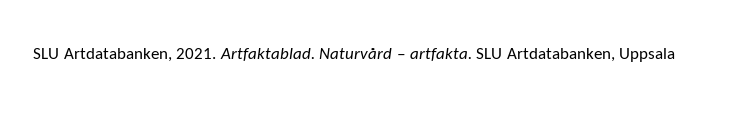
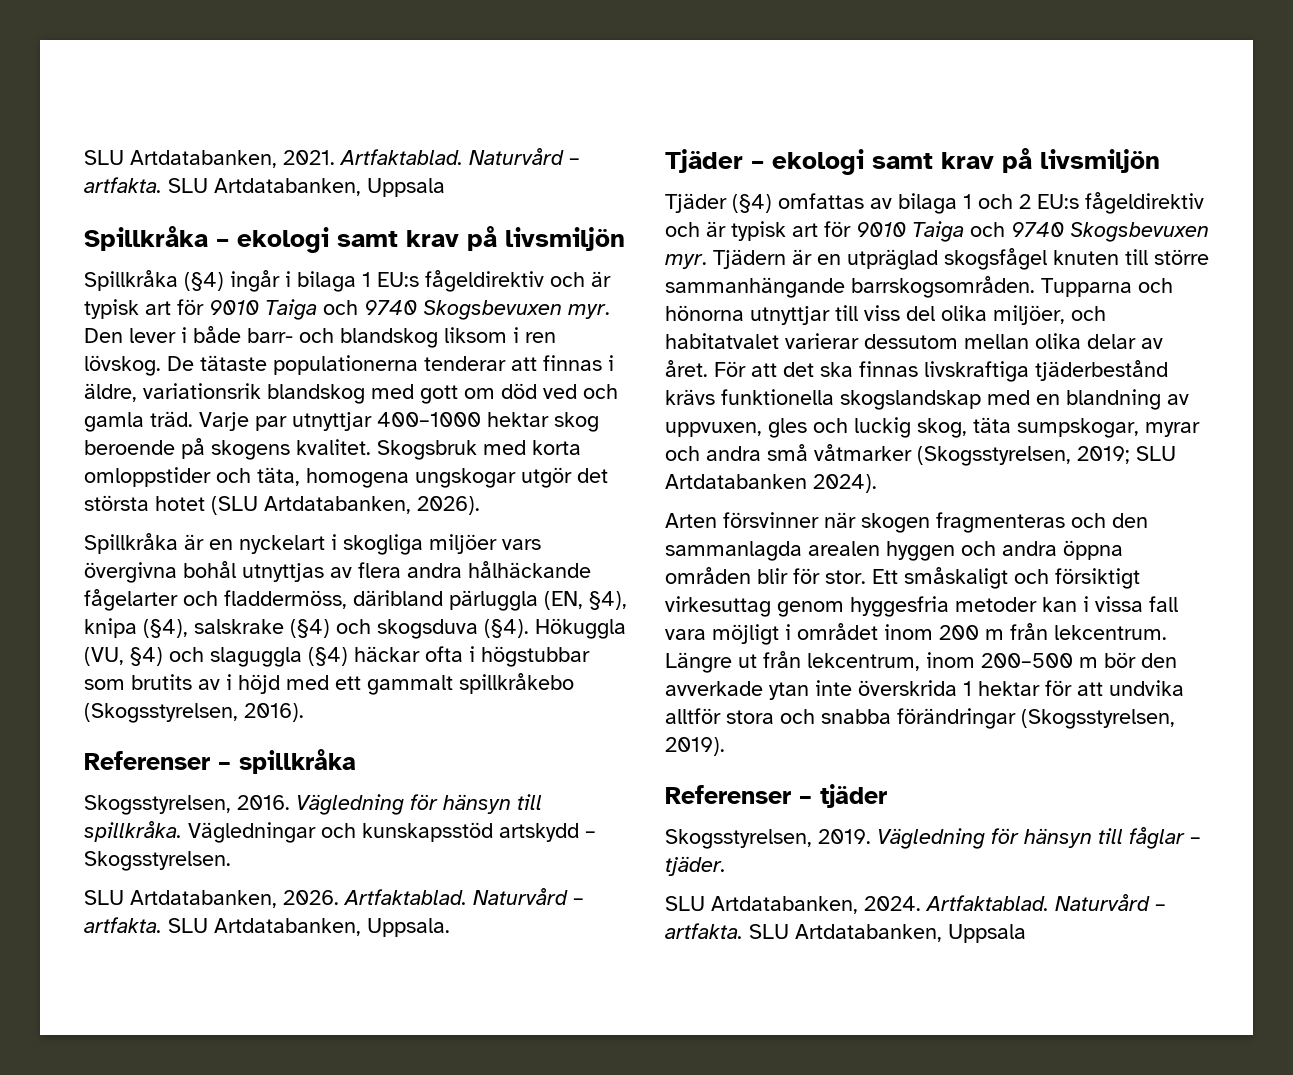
(676, 55) none -> [84,226,625,253] [84,270,611,292] [84,299,610,320] [84,326,556,348] [84,355,614,376] [84,383,618,404] [84,411,599,432] [84,438,581,460] [84,467,608,488] [84,495,480,515] [84,533,541,555] [84,561,591,583] [84,589,627,611] [84,618,626,639] [84,646,590,667] [84,673,574,695] [84,703,304,723] [84,749,356,774] [84,794,542,815] [84,821,596,843] [84,851,231,871] [84,888,584,908] [84,917,450,937] [665,148,1160,175] [665,192,1204,214] [665,221,1209,242] [665,248,1209,270] [665,276,1173,298] [665,305,1106,325] [665,333,1163,349] [665,360,1168,382] [665,389,1189,410] [665,417,1200,438] [665,444,1176,466] [665,474,877,493] [665,512,1148,533] [665,540,1123,561] [665,567,1140,589] [665,596,1178,617] [665,623,1167,645] [665,651,1177,673] [665,680,1184,700] [665,708,1175,729] [665,737,725,756] [665,784,887,808] [665,827,1201,849] [665,856,726,876] [665,894,1166,914] [665,923,1026,943] // Spillkråka – ekologi samt krav på livsmiljön // Spillkråka (§4) ingår i bilaga 1 EU:s fågeldirektiv och är typisk art för 9010 Taiga och 9740 Skogsbevuxen myr. Den lever i både barr- och blandskog liksom i ren lövskog. De tätaste populationerna tenderar att finnas i äldre, variationsrik blandskog med gott om död ved och gamla träd. Varje par utnyttjar 400–1000 hektar skog beroende på skogens kvalitet. Skogsbruk med korta omloppstider och täta, homogena ungskogar utgör det största hotet (SLU Artdatabanken, 2026). // Spillkråka är en nyckelart i skogliga miljöer vars övergivna bohål utnyttjas av flera andra hålhäckande fågelarter och fladdermöss, däribland pärluggla (EN, §4), knipa (§4), salskrake (§4) och skogsduva (§4). Hökuggla (VU, §4) och slaguggla (§4) häckar ofta i högstubbar som brutits av i höjd med ett gammalt spillkråkebo (Skogsstyrelsen, 2016). // Referenser – spillkråka // Skogsstyrelsen, 2016. Vägledning för hänsyn till spillkråka. Vägledningar och kunskapsstöd artskydd – Skogsstyrelsen. // SLU Artdatabanken, 2026. Artfaktablad. Naturvård – artfakta. SLU Artdatabanken, Uppsala. // Tjäder – ekologi samt krav på livsmiljön // Tjäder (§4) omfattas av bilaga 1 och 2 EU:s fågeldirektiv och är typisk art för 9010 Taiga och 9740 Skogsbevuxen myr. Tjädern är en utpräglad skogsfågel knuten till större sammanhängande barrskogsområden. Tupparna och hönorna utnyttjar till viss del olika miljöer, och habitatvalet varierar dessutom mellan olika delar av året. För att det ska finnas livskraftiga tjäderbestånd krävs funktionella skogslandskap med en blandning av uppvuxen, gles och luckig skog, täta sumpskogar, myrar och andra små våtmarker (Skogsstyrelsen, 2019; SLU Artdatabanken 2024). // Arten försvinner när skogen fragmenteras och den sammanlagda arealen hyggen och andra öppna områden blir för stor. Ett småskaligt och försiktigt virkesuttag genom hyggesfria metoder kan i vissa fall vara möjligt i området inom 200 m från lekcentrum. Längre ut från lekcentrum, inom 200–500 m bör den avverkade ytan inte överskrida 1 hektar för att undvika alltför stora och snabba förändringar (Skogsstyrelsen, 2019). // Referenser – tjäder // Skogsstyrelsen, 2019. Vägledning för hänsyn till fåglar – tjäder. // SLU Artdatabanken, 2024. Artfaktablad. Naturvård – artfakta. SLU Artdatabanken, Uppsala

